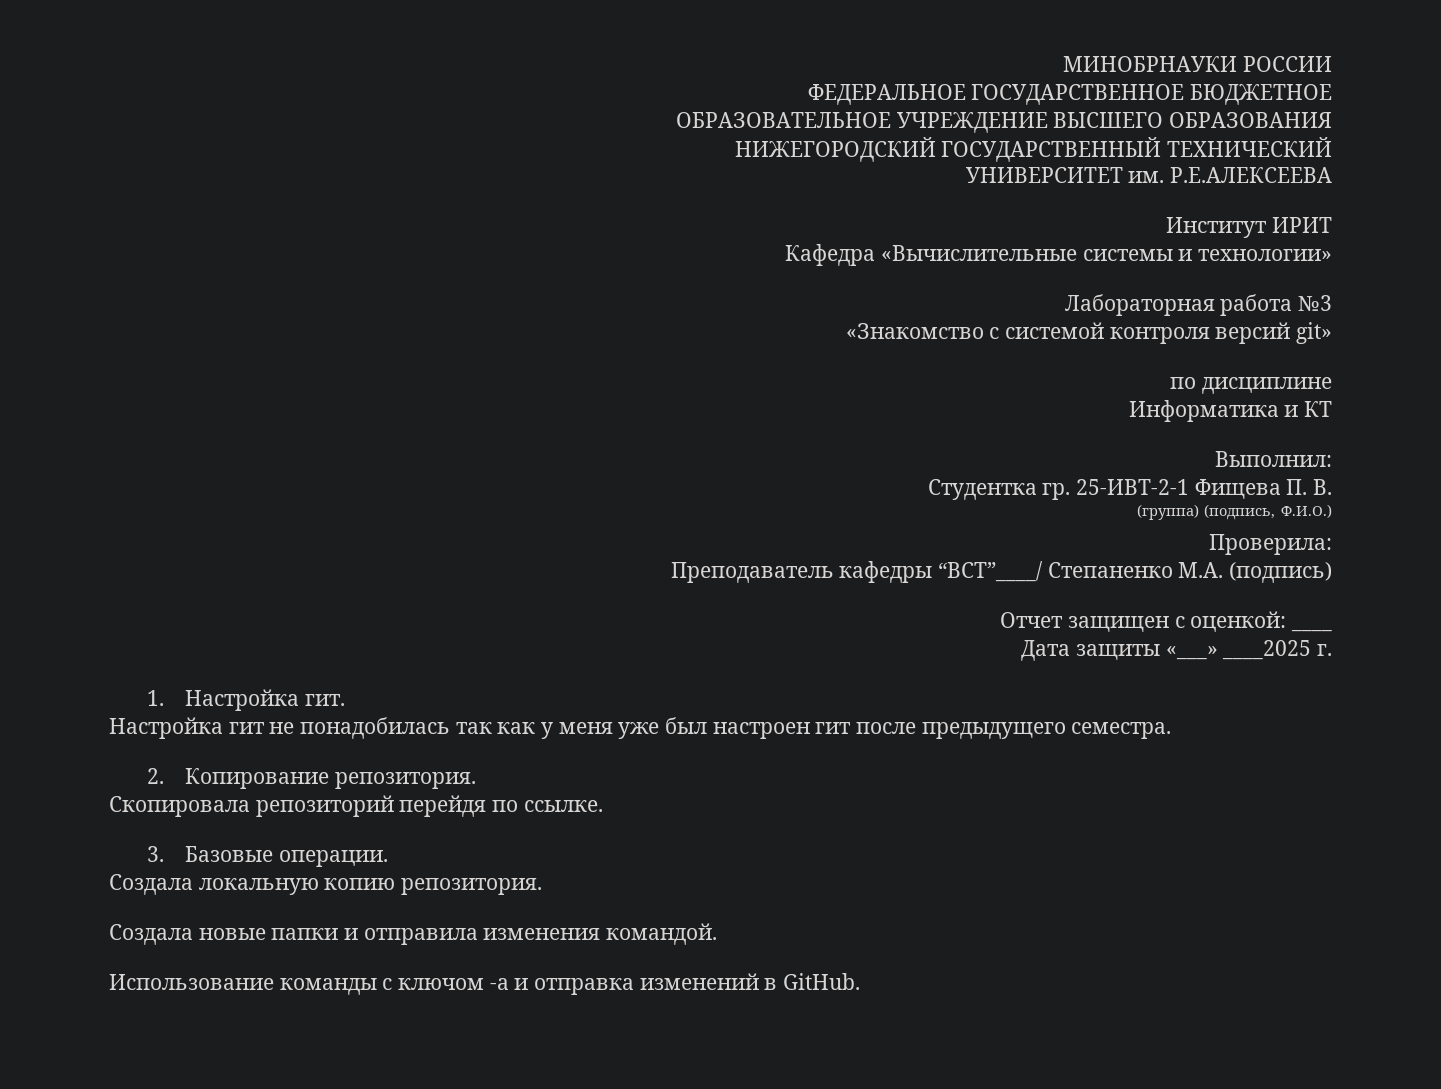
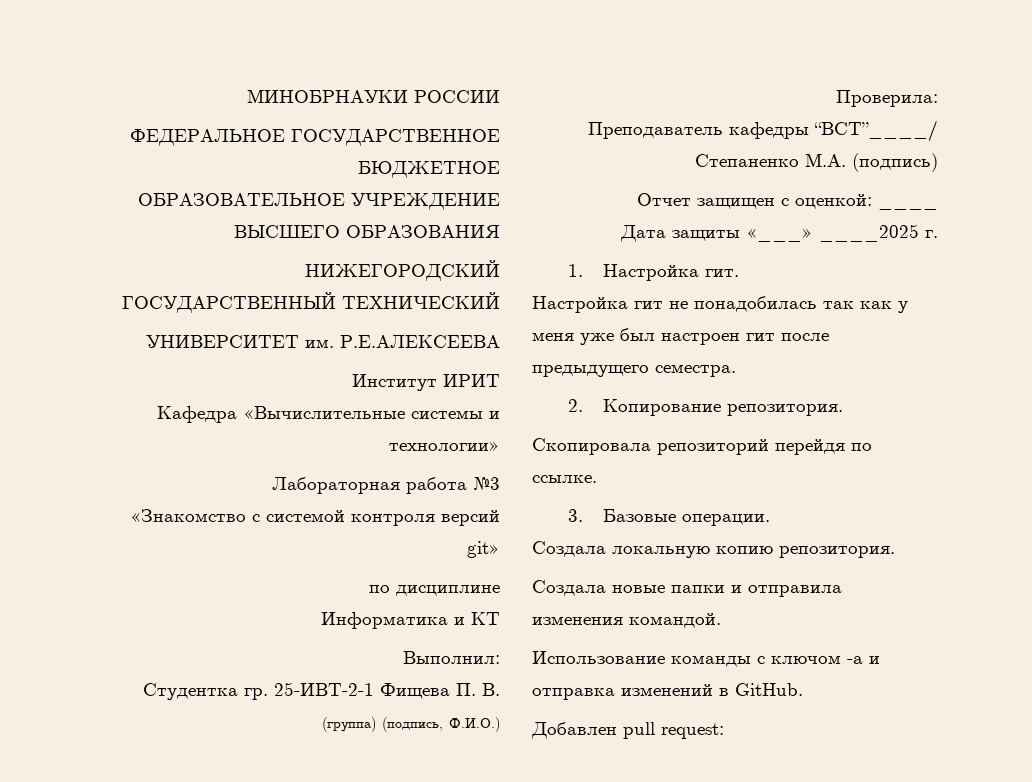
(861, 981) none -> [531,722,724,739] // Добавлен pull request:

